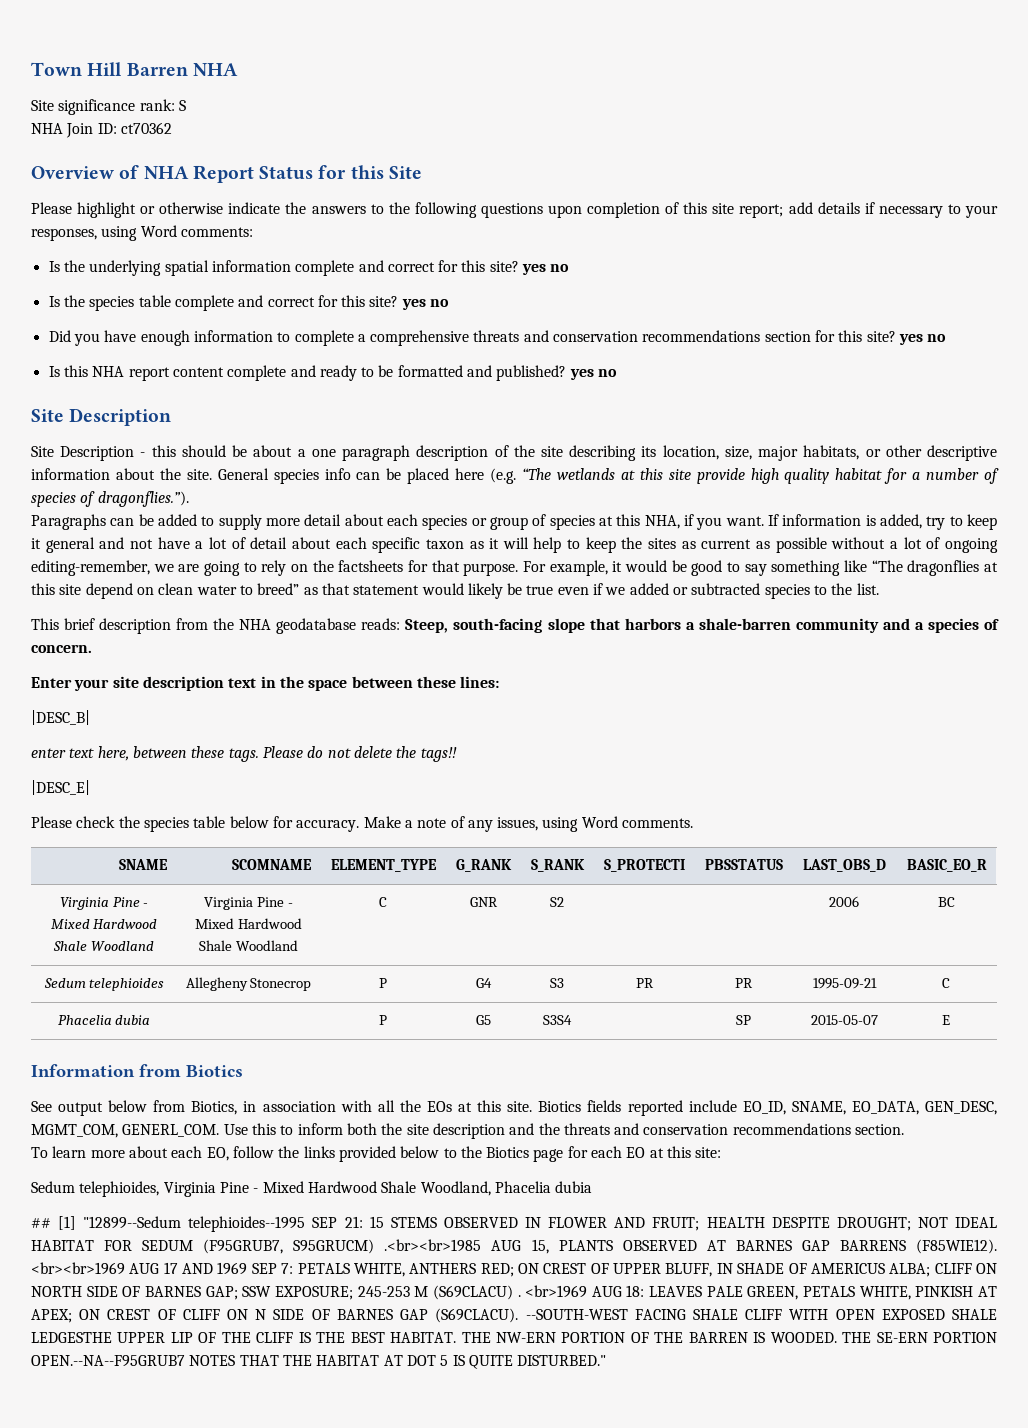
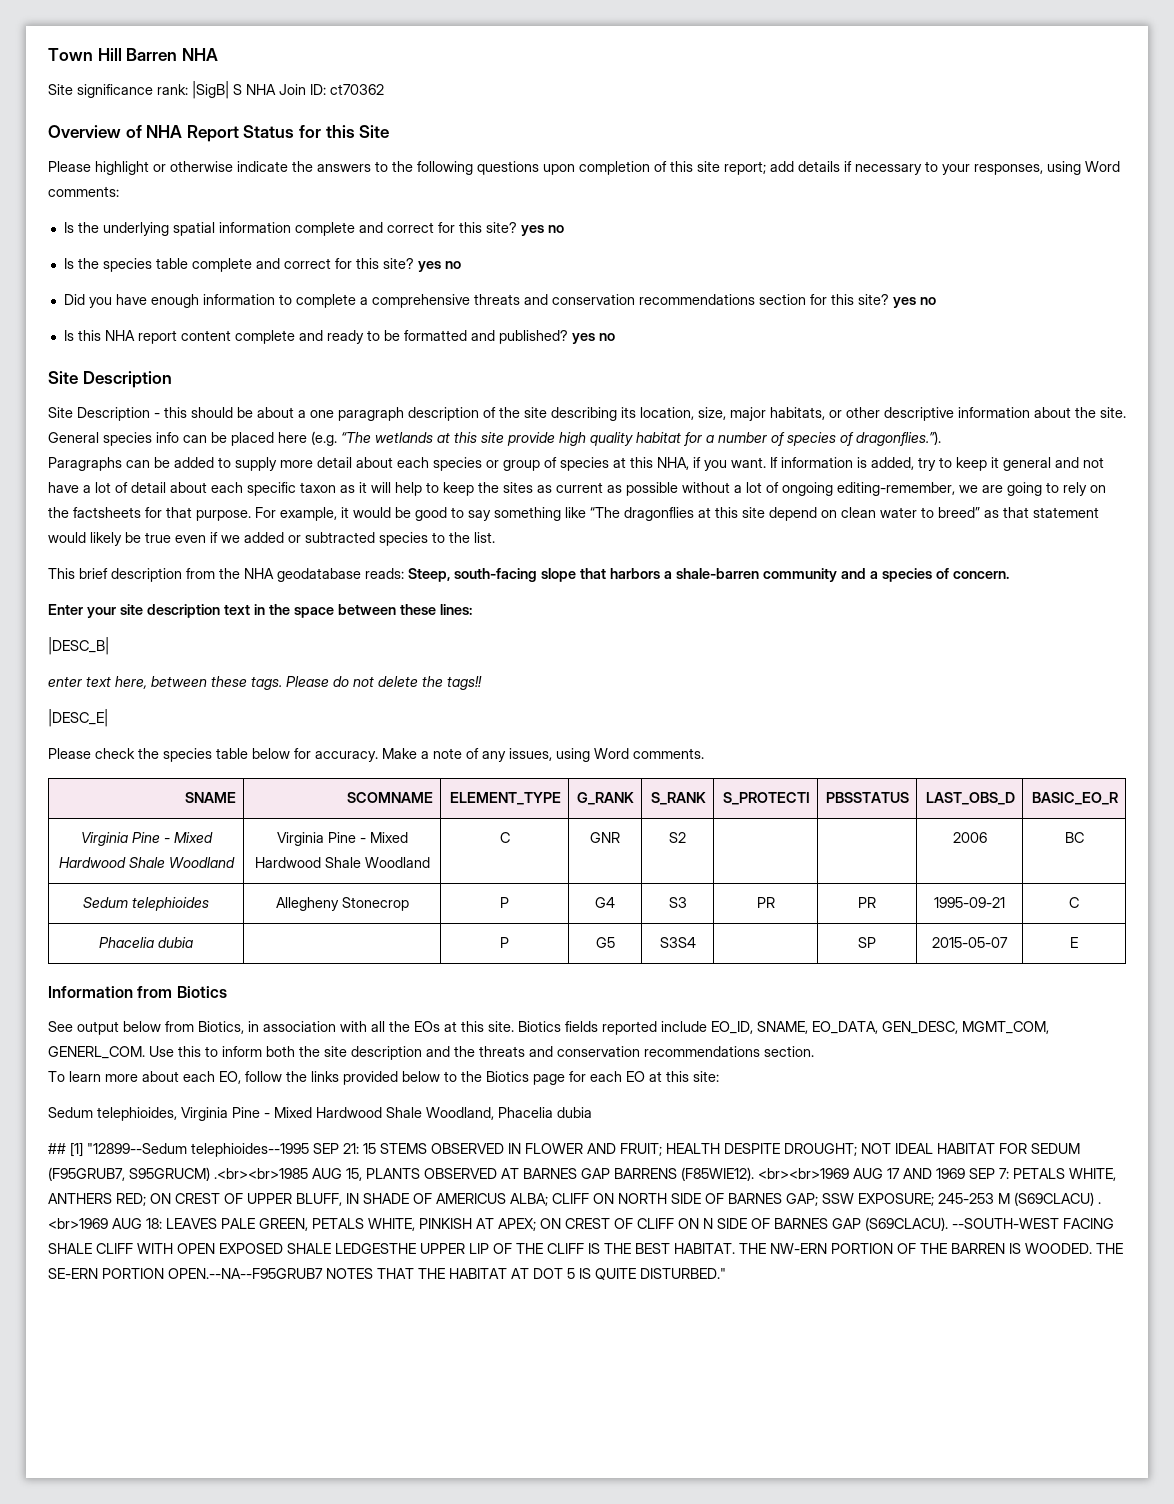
(175, 105) none -> [192,81,229,99] |SigB|
(186, 105) // -> (242, 89) none

